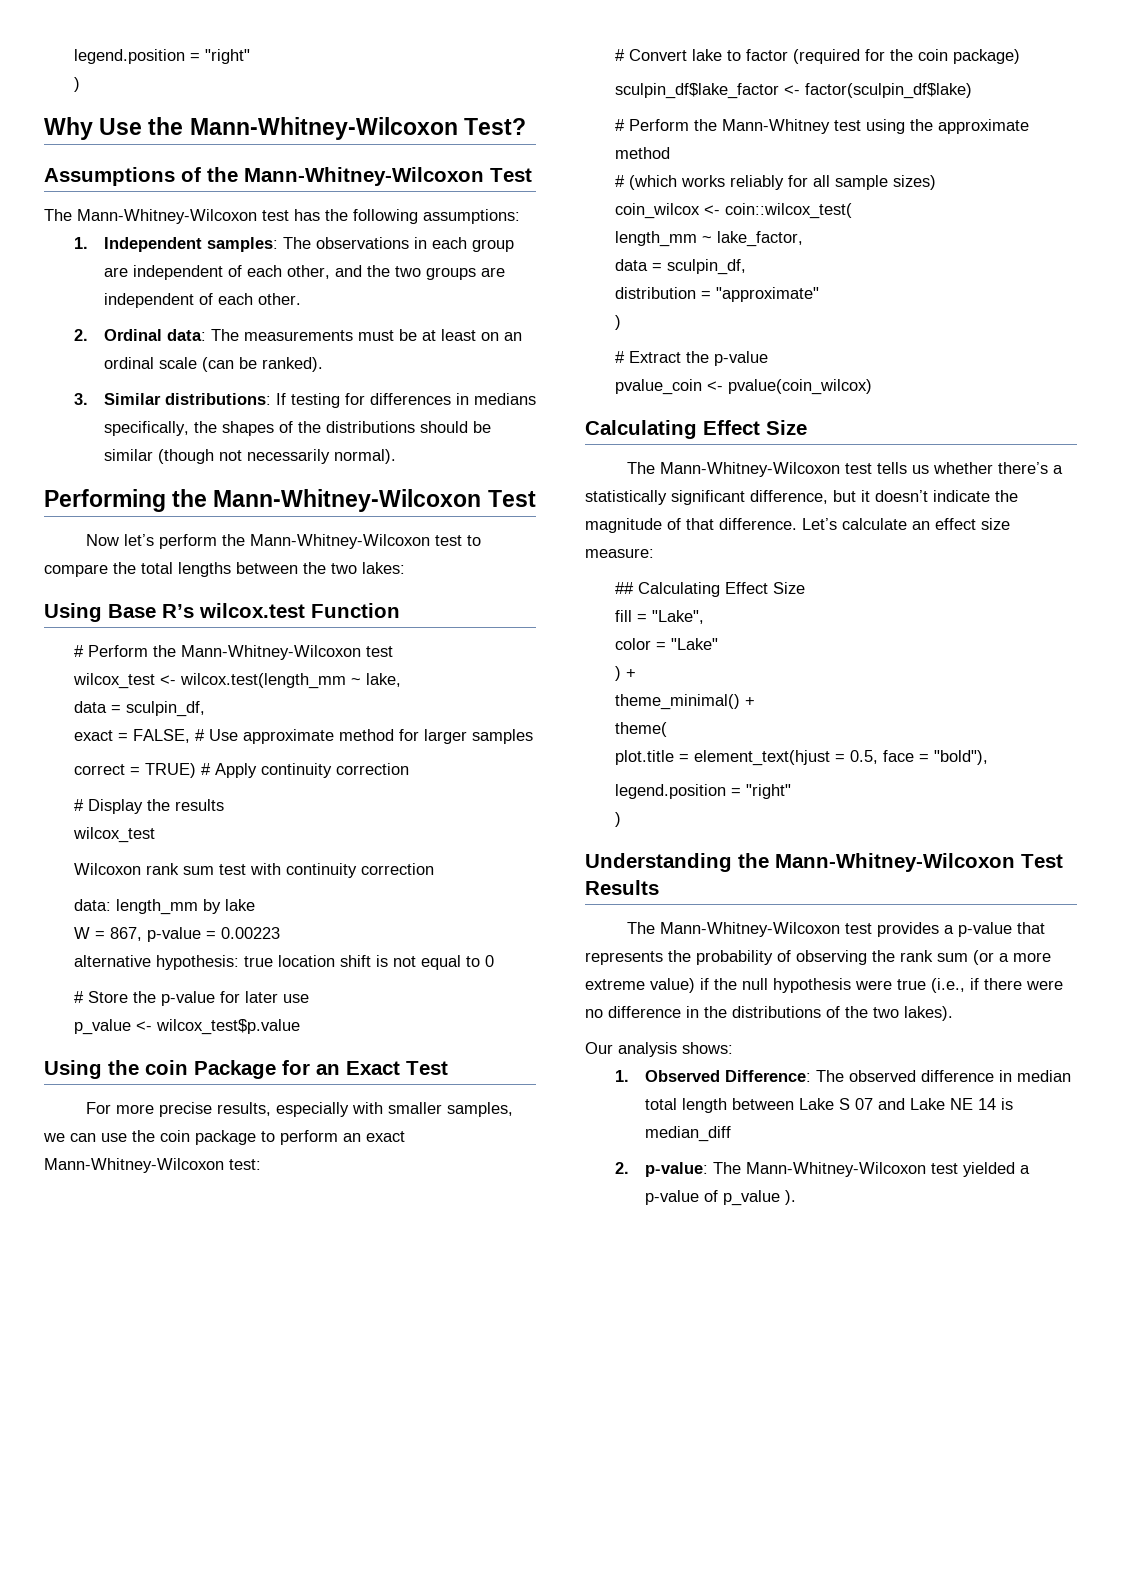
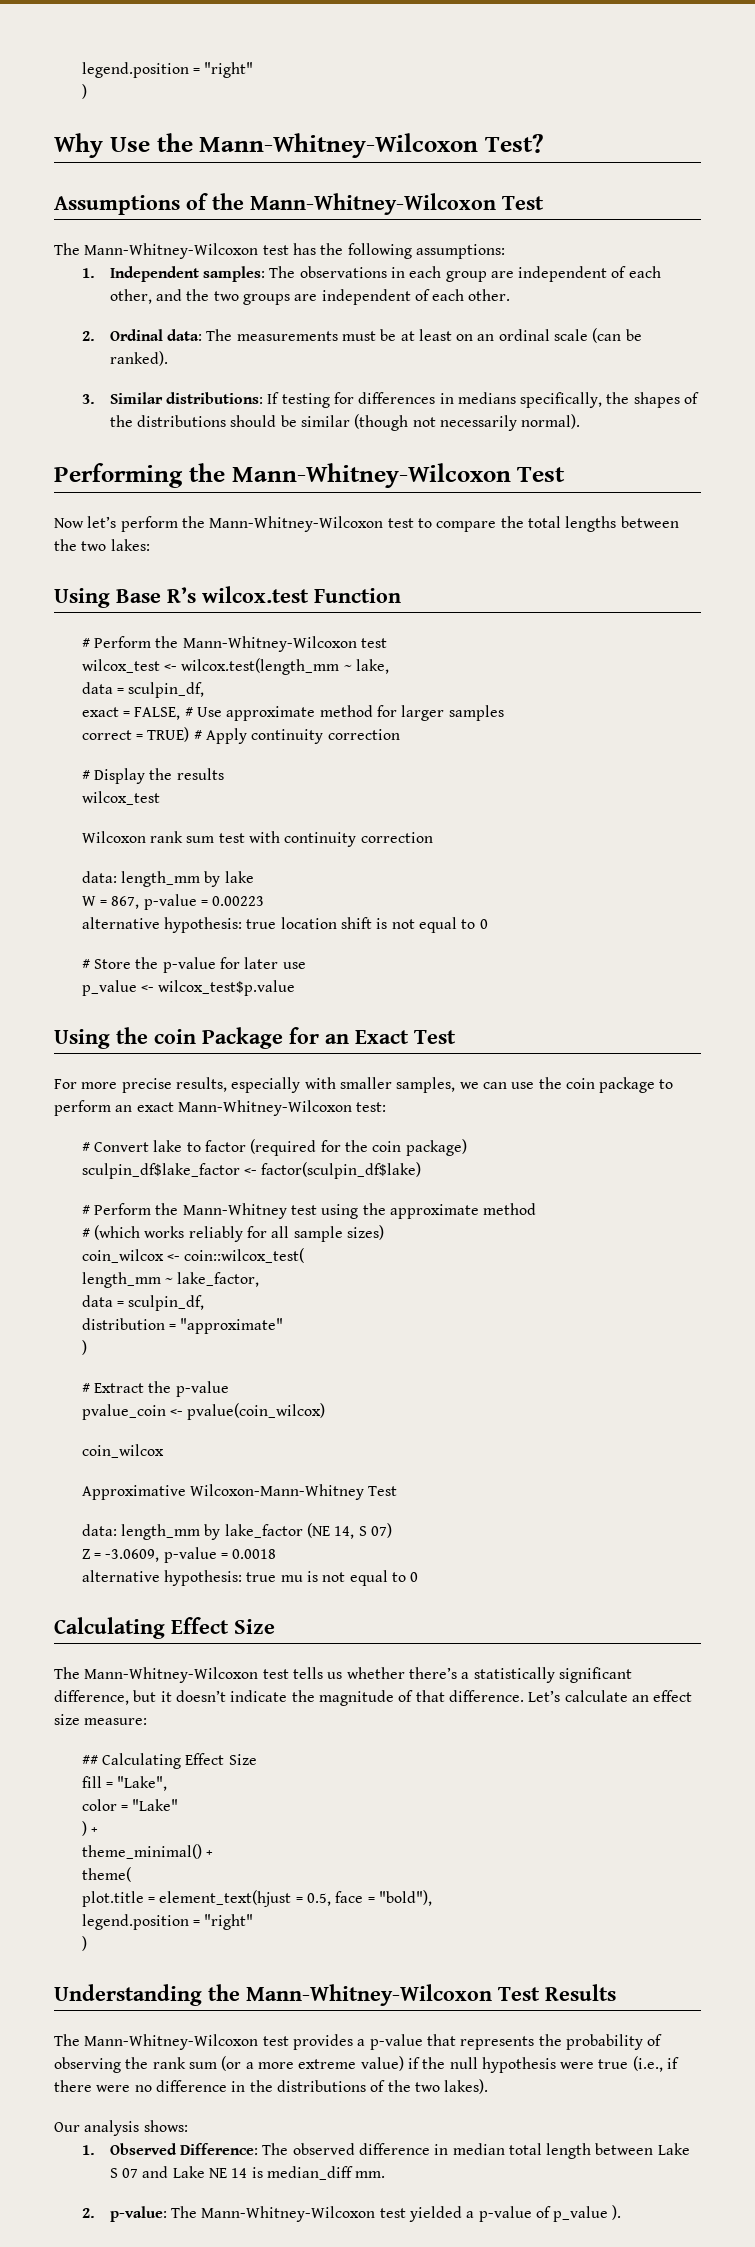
(872, 387) none -> [81,1444,164,1458] [81,1484,398,1500] [81,1523,393,1540] [81,1547,277,1563] [81,1570,419,1586] // coin_wilcox // Approximative Wilcoxon-Mann-Whitney Test // data: length_mm by lake_factor (NE 14, S 07) // Z = -3.0609, p-value = 0.0018 // alternative hypothesis: true mu is not equal to 0
(731, 1134) none -> [355,2171,386,2178] mm.

